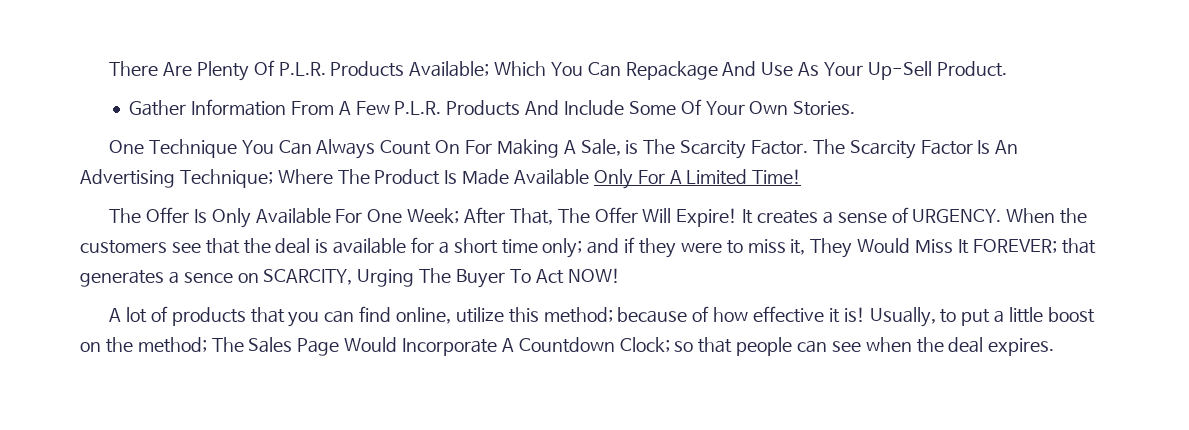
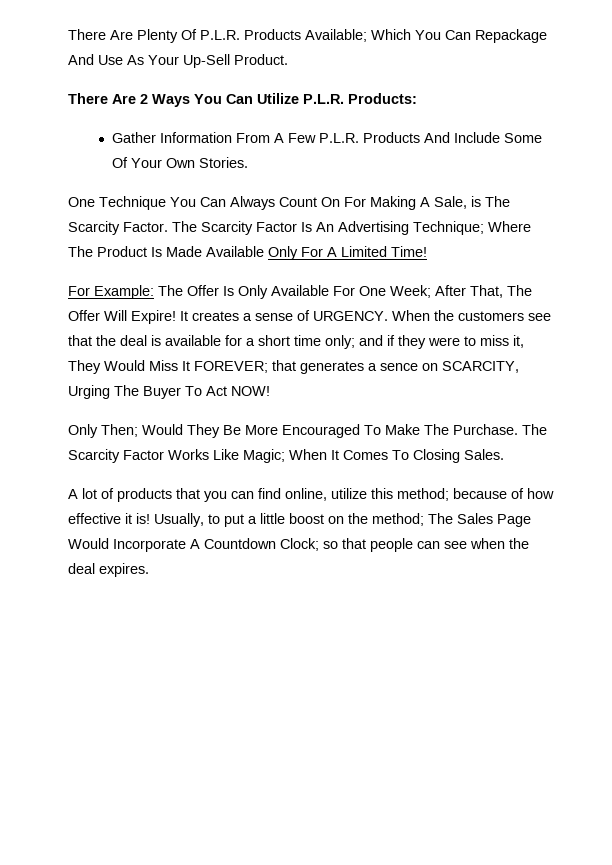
(1007, 69) none -> [68,93,417,107] // There Are 2 Ways You Can Utilize P.L.R. Products:
(802, 176) none -> [68,285,154,299] For Example:
(620, 275) none -> [68,424,547,438] [68,449,504,463] // Only Then; Would They Be More Encouraged To Make The Purchase. The Scarcity Factor Works Like Magic; When It Comes To Closing Sales.

